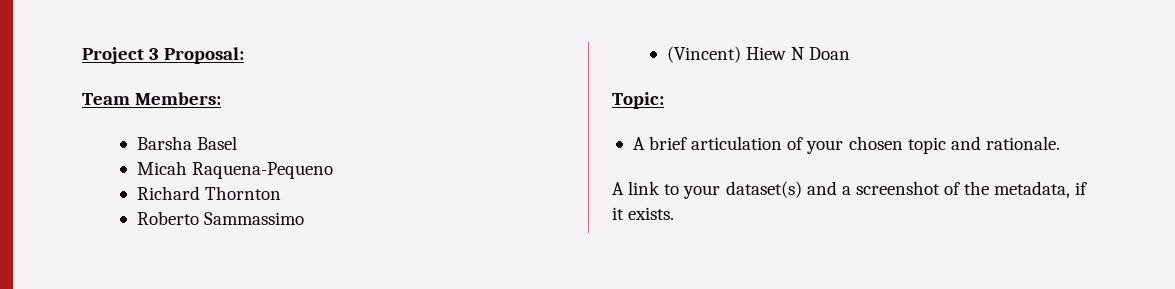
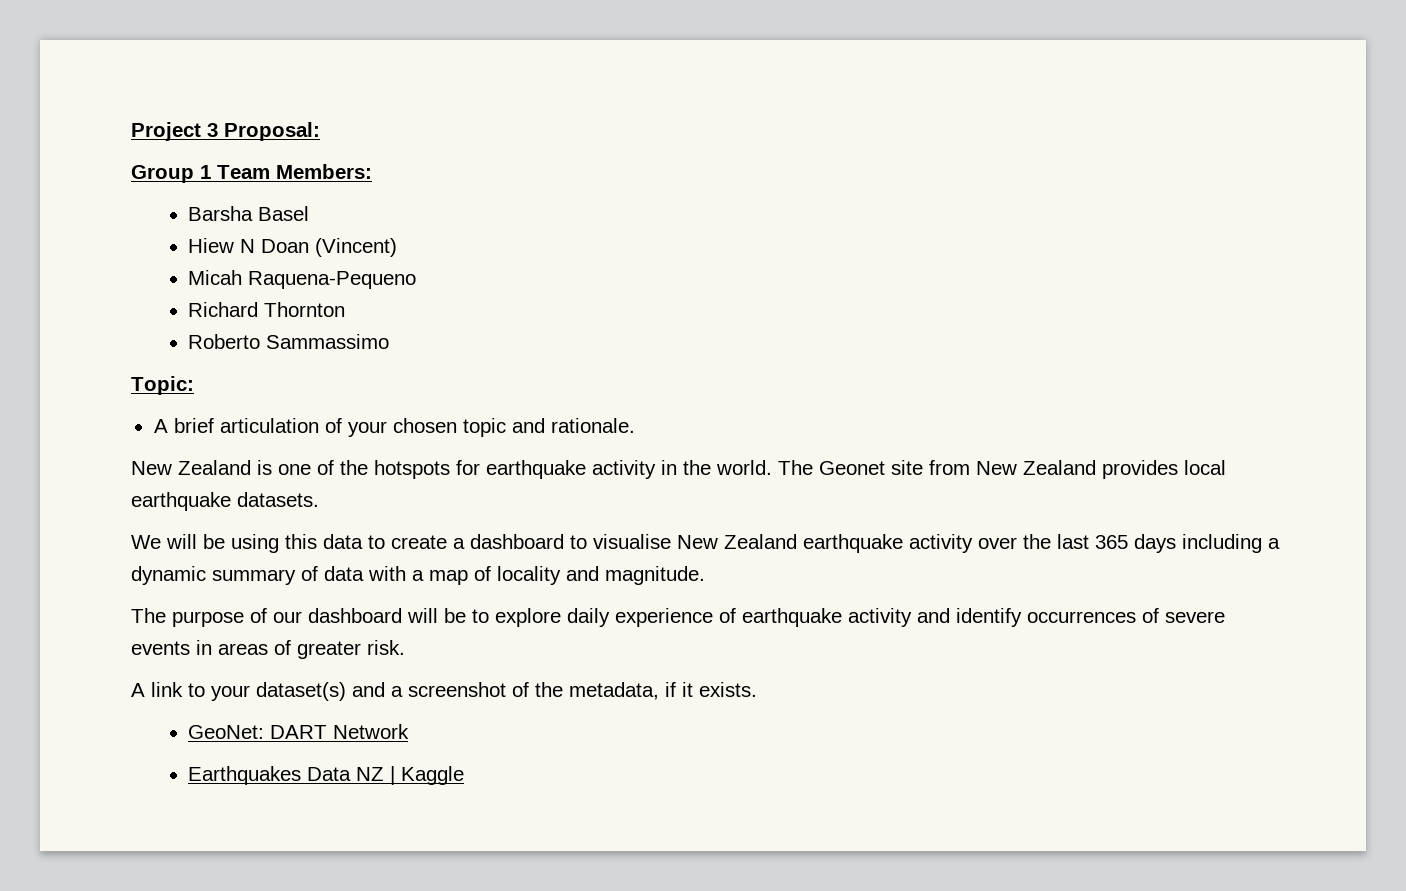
(245, 55) none -> [131,165,211,183] Group 1
(237, 143) none -> [187,238,397,257] // Hiew N Doan (Vincent)
[666,46,851,63] // (Vincent) Hiew N Doan -> (389, 341) none
(1060, 143) none -> [131,460,1226,479] [131,492,319,511] [131,534,1280,553] [131,566,705,585] [131,608,1225,627] [131,640,405,659] // New Zealand is one of the hotspots for earthquake activity in the world. The Geonet site from New Zealand provides local earthquake datasets. // We will be using this data to create a dashboard to visualise New Zealand earthquake activity over the last 365 days including a dynamic summary of data with a map of locality and magnitude. // The purpose of our dashboard will be to explore daily experience of earthquake activity and identify occurrences of severe events in areas of greater risk.
(675, 213) none -> [187,724,409,739] [187,766,464,785] // GeoNet: DART Network // Earthquakes Data NZ | Kaggle

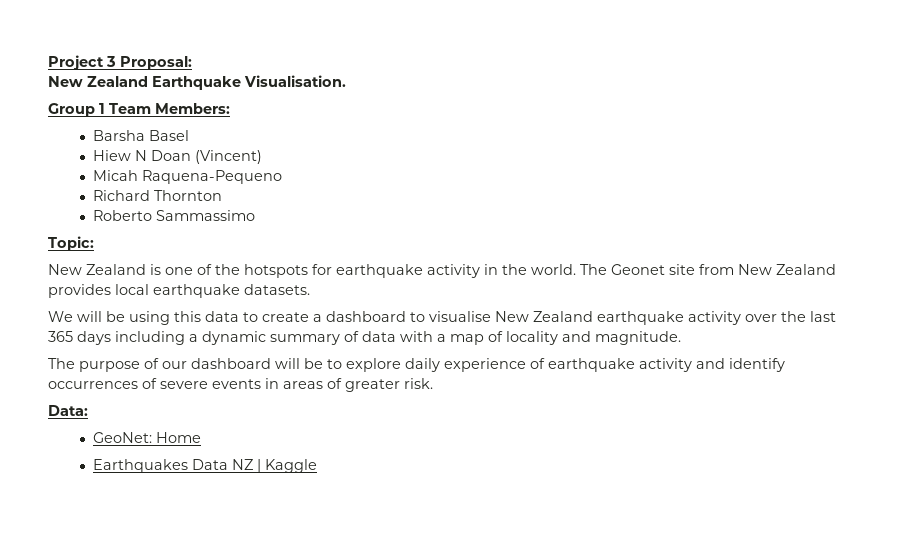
(320, 131) none -> [48,75,346,90] // New Zealand Earthquake Visualisation.
[153,418,635,437] // A brief articulation of your chosen topic and rationale. -> (94, 243) none
[131,682,757,701] A link to your dataset(s) and a screenshot of the metadata, if it exists. -> [48,405,88,416] Data:
[269,724,409,739] DART Network -> [155,432,201,443] Home

